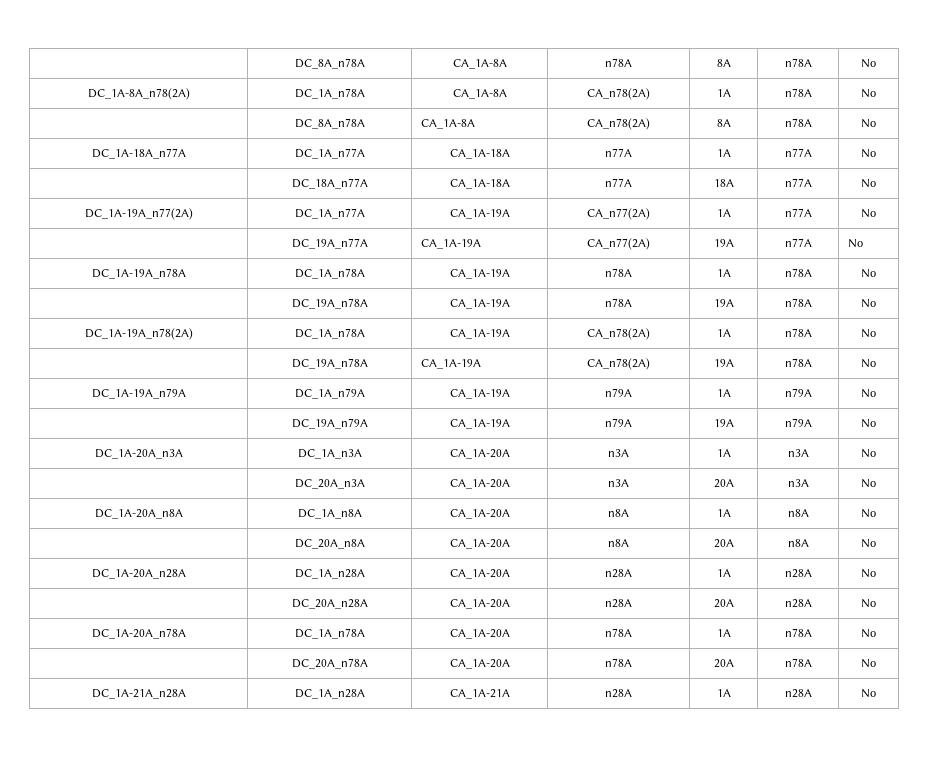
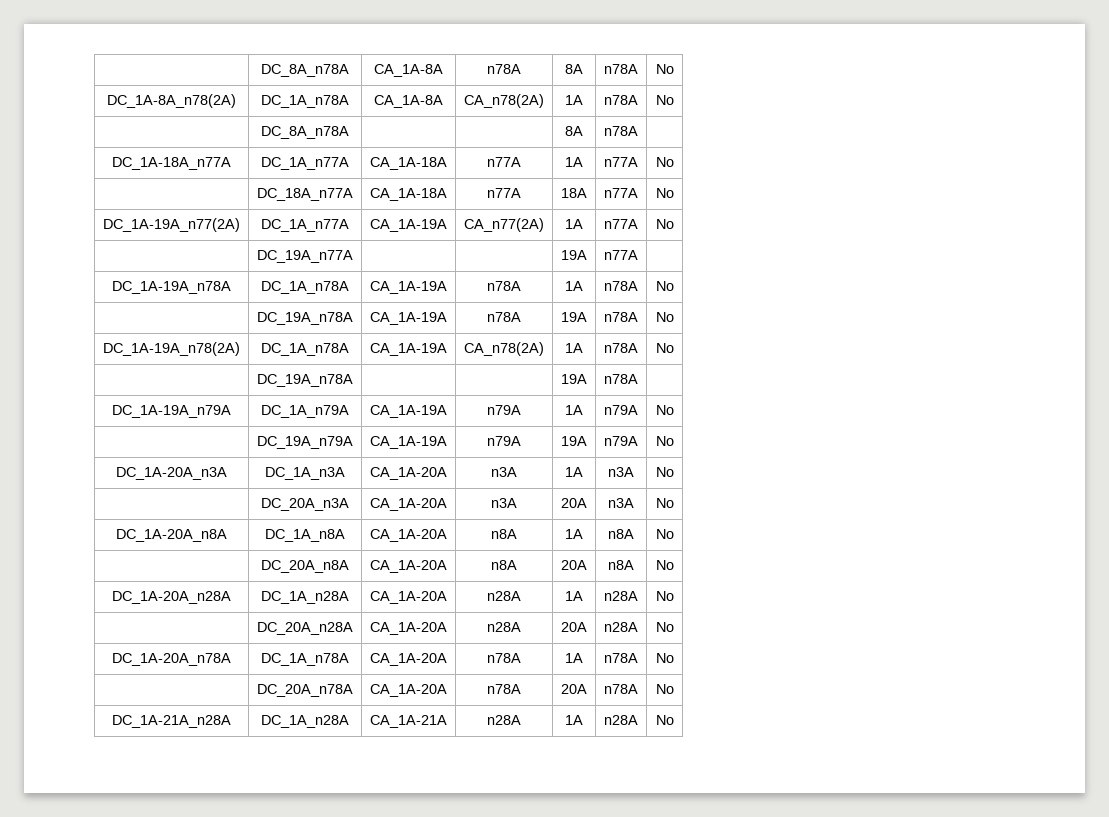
[420,119,475,129] [587,118,650,130] [716,119,731,127] [784,118,812,127] [861,119,876,128] CA_1A-8A | CA_n78(2A) | 8A | n78A | No -> [565,126,583,136] [604,126,638,136] | | 8A | n78A |
[420,239,481,249] [587,238,650,250] CA_1A-19A | CA_n77(2A) -> (353, 256) |
[847,239,863,248] No -> (638, 255) none
[420,359,481,369] [587,358,650,370] [713,359,734,367] [784,358,812,367] [861,359,876,368] CA_1A-19A | CA_n78(2A) | 19A | n78A | No -> [561,374,587,384] [604,374,638,384] | | 19A | n78A |

